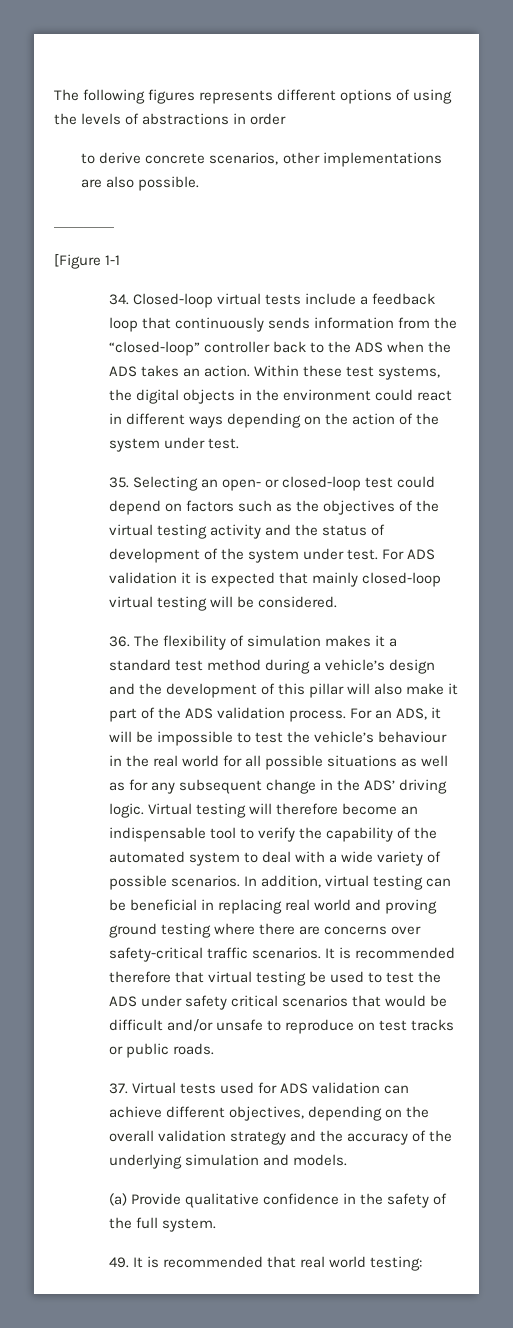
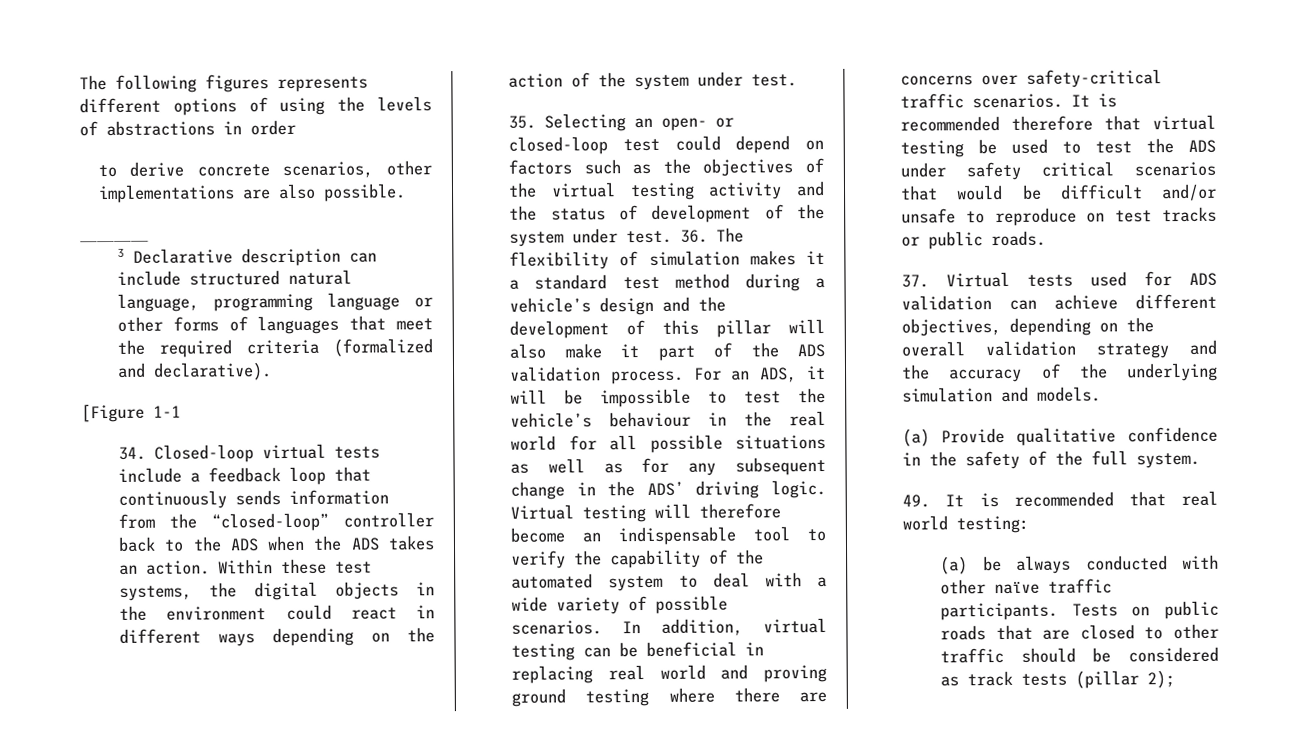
(114, 227) none -> [117,247,378,267] [117,269,353,286] [117,292,433,312] [117,315,433,335] [117,338,433,358] [117,362,273,381] // 3 Declarative description can include structured natural language, programming language or other forms of languages that meet the required criteria (formalized and declarative).
[381,549,435,560] [108,572,441,587] [108,596,337,611] For ADS validation it is expected that mainly closed-loop virtual testing will be considered. // -> (673, 237) none
(422, 1263) none -> [940,554,1219,575] [940,578,1113,595] [940,600,1219,621] [940,623,1219,641] [940,646,1219,664] [940,670,1176,689] // (a) be always conducted with other naïve traffic participants. Tests on public roads that are closed to other traffic should be considered as track tests (pillar 2);

